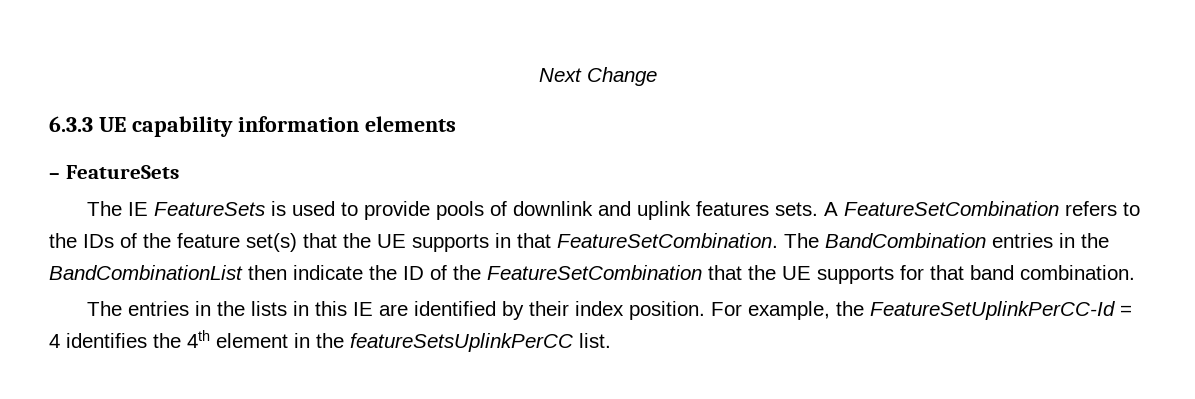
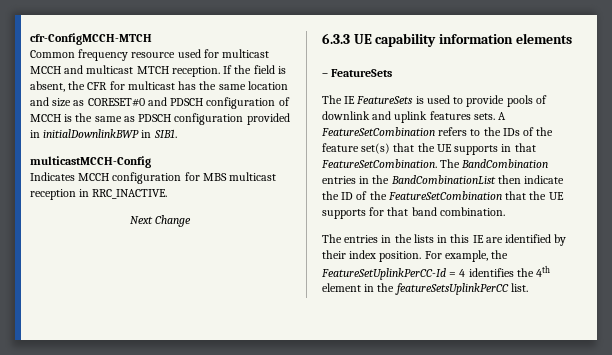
(538, 75) none -> [30,33,152,45] [30,49,270,61] [30,65,286,77] [30,81,288,92] [30,97,290,109] [30,113,290,125] [30,129,177,138] [30,156,151,168] [30,172,277,184] [30,189,168,200] cfr-ConfigMCCH-MTCH // Common frequency resource used for multicast MCCH and multicast MTCH reception. If the field is absent, the CFR for multicast has the same location and size as CORESET#0 and PDSCH configuration of MCCH is the same as PDSCH configuration provided in initialDownlinkBWP in SIB1. // multicastMCCH-Config // Indicates MCCH configuration for MBS multicast reception in RRC_INACTIVE. //

